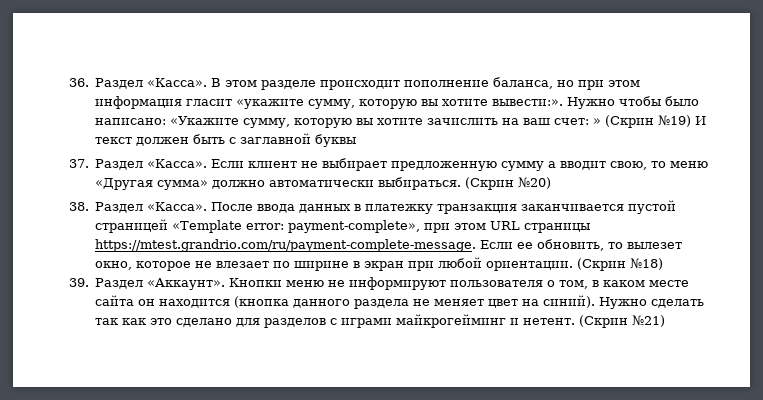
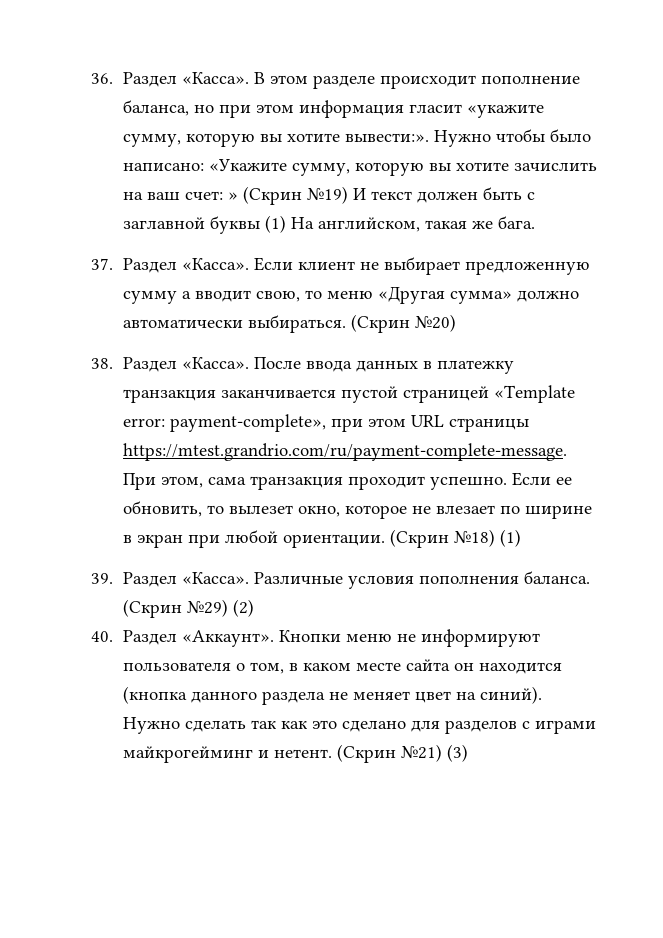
(357, 140) none -> [264,215,535,233] (1) На английском, такая же бага.
(477, 245) none -> [122,473,507,490] При этом, сама транзакция проходит успешно.
[68,278,89,287] // 39. -> [499,529,521,547] [91,571,590,589] [122,599,254,618] [91,631,114,642] (1) // 39. Раздел «Касса». Различные условия пополнения баланса. (Скрин №29) (2) // 40.
(666, 321) none -> [446,744,468,762] (3)

